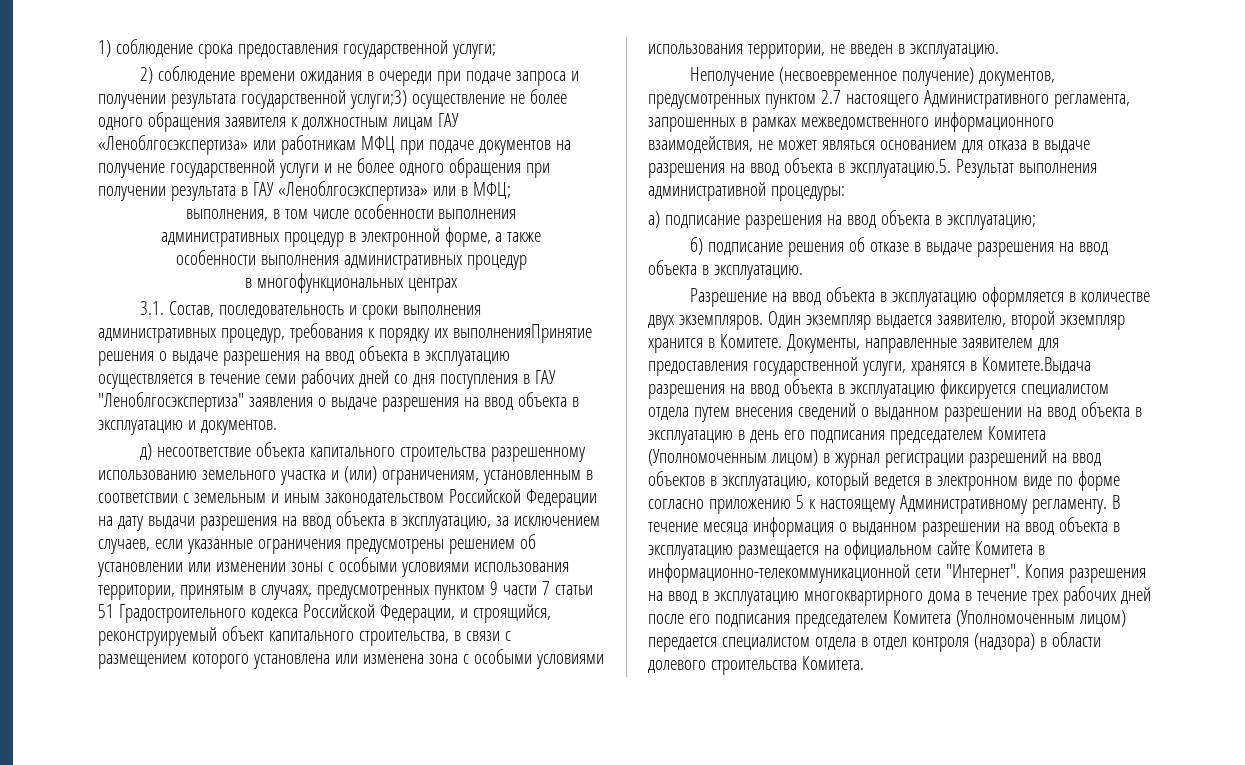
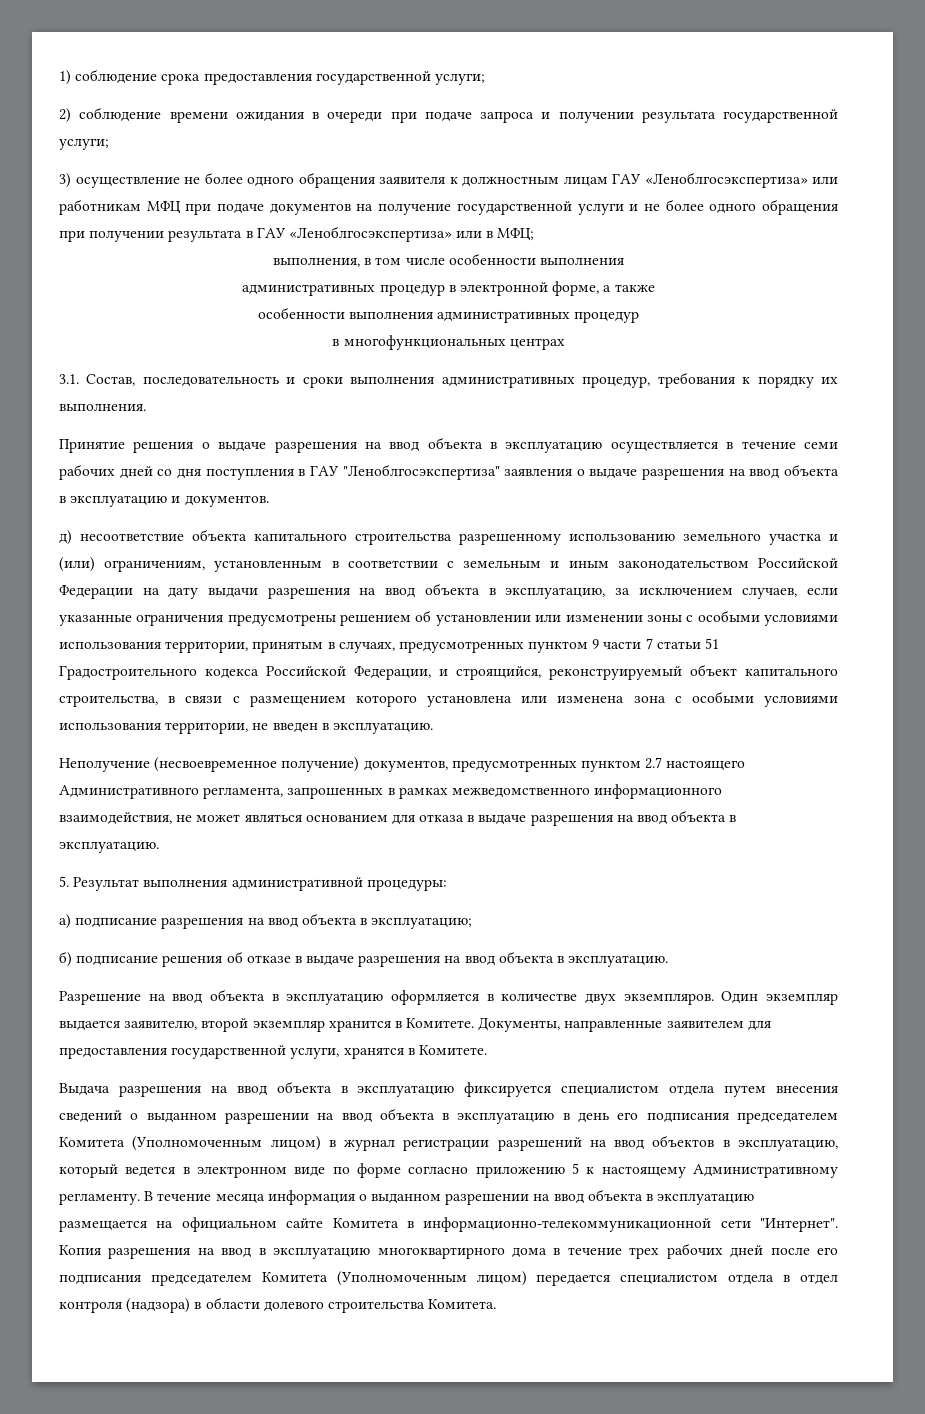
[349,90,407,109] услуги;3) -> [59,138,109,150] [59,173,71,188] услуги; // 3)
[452,324,592,343] выполненияПринятие -> [59,404,146,411] [59,439,125,453] выполнения. // Принятие
[849,159,951,178] эксплуатацию.5. -> [59,841,159,853] [59,876,69,887] эксплуатацию. // 5.
[981,357,1091,374] Комитете.Выдача -> [418,1045,487,1055] [59,1083,110,1096] Комитете. // Выдача

